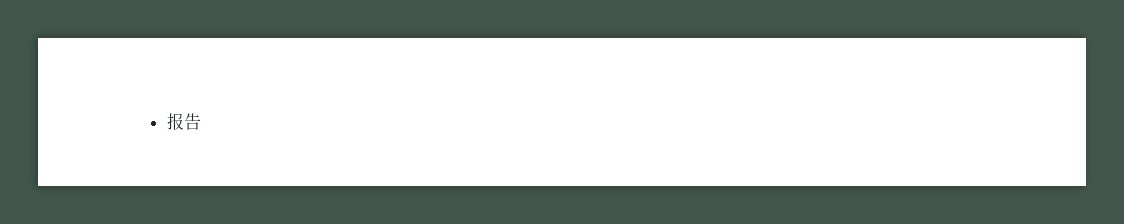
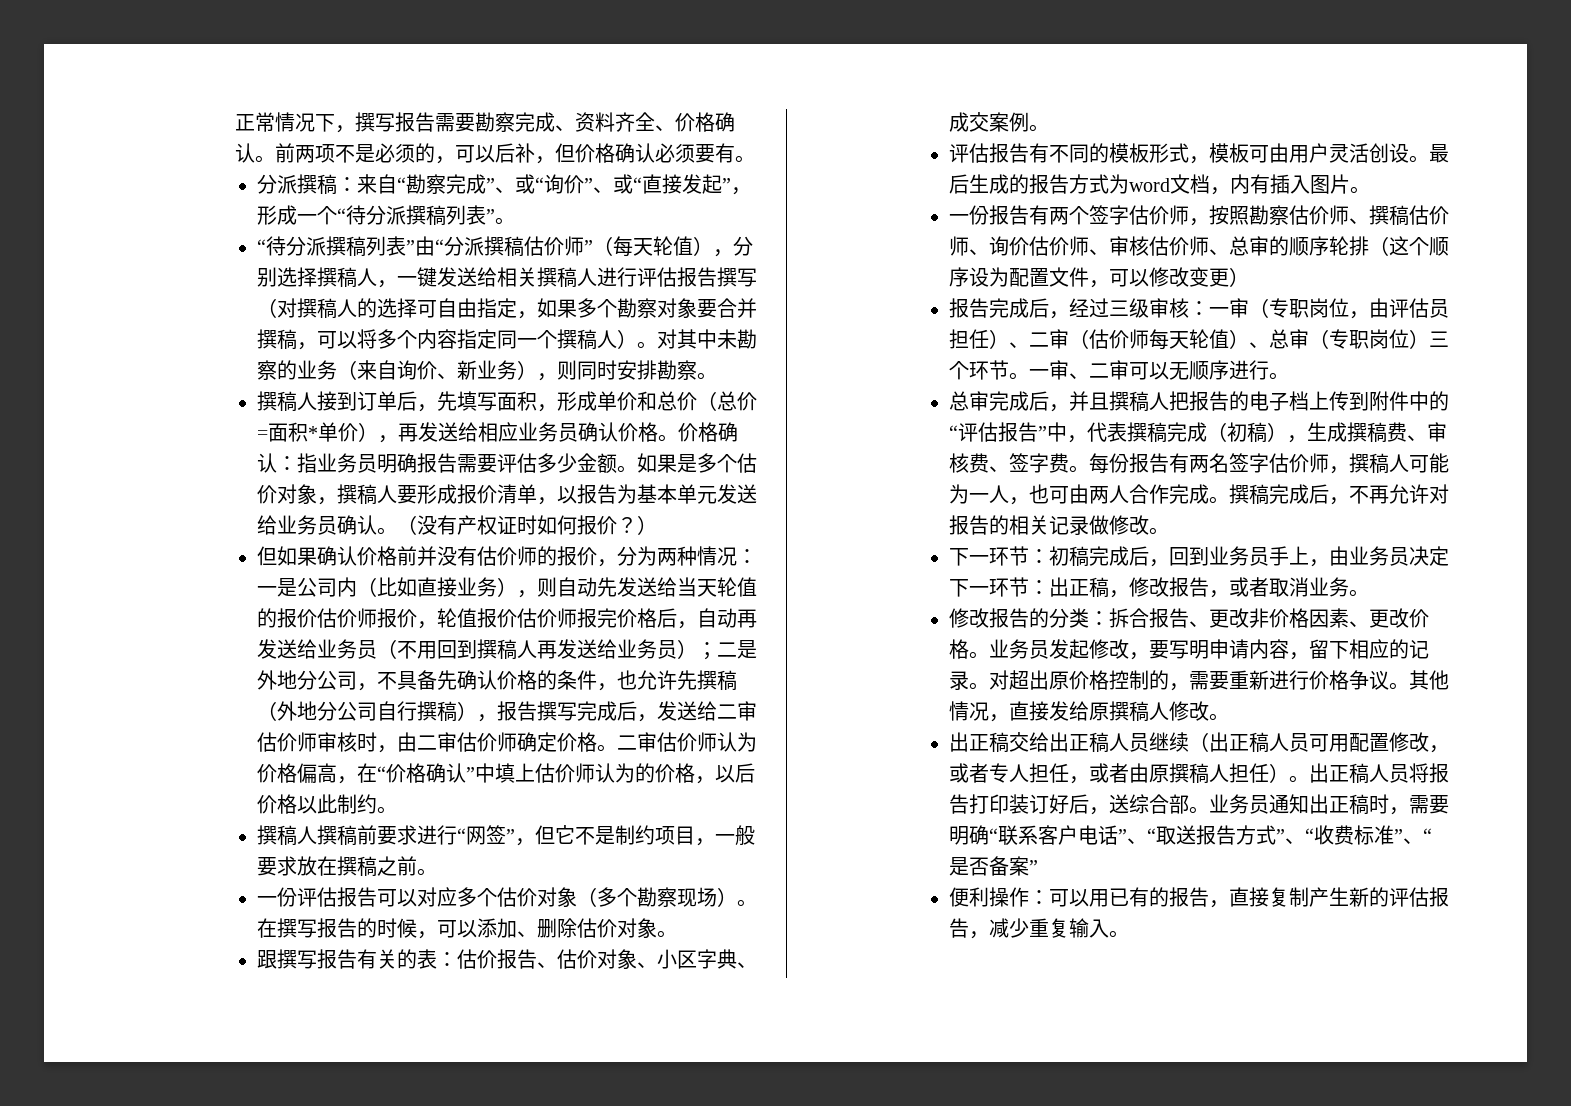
[166,113,201,130] 报告 -> [235,112,736,133] [235,143,756,164] [257,174,752,195] [257,205,516,226] [257,236,754,257] [257,267,758,288] [257,298,758,319] [257,329,758,350] [257,360,718,381] [257,391,758,412] [257,422,739,443] [257,453,758,473] [257,484,758,505] [257,515,658,535] [257,546,758,567] [257,577,758,598] [257,608,758,629] [257,639,758,660] [257,670,738,691] [257,701,758,722] [257,732,758,753] [257,763,756,784] [257,794,398,814] [257,825,756,846] [257,856,438,877] [257,887,758,908] [257,918,678,939] [257,949,758,969] [949,112,1050,132] [949,143,1450,164] [949,174,1371,195] [949,205,1450,226] [949,236,1450,256] [949,267,1250,288] [949,298,1450,319] [949,329,1450,350] [949,360,1290,380] [949,391,1450,412] [949,422,1448,443] [949,453,1450,474] [949,484,1450,505] [949,515,1170,535] [949,546,1450,567] [949,577,1370,598] [949,608,1430,628] [949,639,1430,660] [949,670,1450,691] [949,701,1230,722] [949,732,1450,753] [949,763,1450,784] [949,794,1450,815] [949,825,1433,846] [949,856,1039,876] [949,887,1450,908] [949,918,1130,939] 正常情况下，撰写报告需要勘察完成、资料齐全、价格确认。前两项不是必须的，可以后补，但价格确认必须要有。 // 分派撰稿：来自“勘察完成”、或“询价”、或“直接发起”，形成一个“待分派撰稿列表”。 // “待分派撰稿列表”由“分派撰稿估价师”（每天轮值），分别选择撰稿人，一键发送给相关撰稿人进行评估报告撰写（对撰稿人的选择可自由指定，如果多个勘察对象要合并撰稿，可以将多个内容指定同一个撰稿人）。对其中未勘察的业务（来自询价、新业务），则同时安排勘察。 // 撰稿人接到订单后，先填写面积，形成单价和总价（总价=面积*单价），再发送给相应业务员确认价格。价格确认：指业务员明确报告需要评估多少金额。如果是多个估价对象，撰稿人要形成报价清单，以报告为基本单元发送给业务员确认。（没有产权证时如何报价？） // 但如果确认价格前并没有估价师的报价，分为两种情况：一是公司内（比如直接业务），则自动先发送给当天轮值的报价估价师报价，轮值报价估价师报完价格后，自动再发送给业务员（不用回到撰稿人再发送给业务员）；二是外地分公司，不具备先确认价格的条件，也允许先撰稿（外地分公司自行撰稿），报告撰写完成后，发送给二审估价师审核时，由二审估价师确定价格。二审估价师认为价格偏高，在“价格确认”中填上估价师认为的价格，以后价格以此制约。 // 撰稿人撰稿前要求进行“网签”，但它不是制约项目，一般要求放在撰稿之前。 // 一份评估报告可以对应多个估价对象（多个勘察现场）。在撰写报告的时候，可以添加、删除估价对象。 // 跟撰写报告有关的表：估价报告、估价对象、小区字典、成交案例。 // 评估报告有不同的模板形式，模板可由用户灵活创设。最后生成的报告方式为word文档，内有插入图片。 // 一份报告有两个签字估价师，按照勘察估价师、撰稿估价师、询价估价师、审核估价师、总审的顺序轮排（这个顺序设为配置文件，可以修改变更） // 报告完成后，经过三级审核：一审（专职岗位，由评估员担任）、二审（估价师每天轮值）、总审（专职岗位）三个环节。一审、二审可以无顺序进行。 // 总审完成后，并且撰稿人把报告的电子档上传到附件中的“评估报告”中，代表撰稿完成（初稿），生成撰稿费、审核费、签字费。每份报告有两名签字估价师，撰稿人可能为一人，也可由两人合作完成。撰稿完成后，不再允许对报告的相关记录做修改。 // 下一环节：初稿完成后，回到业务员手上，由业务员决定下一环节：出正稿，修改报告，或者取消业务。 // 修改报告的分类：拆合报告、更改非价格因素、更改价格。业务员发起修改，要写明申请内容，留下相应的记录。对超出原价格控制的，需要重新进行价格争议。其他情况，直接发给原撰稿人修改。 // 出正稿交给出正稿人员继续（出正稿人员可用配置修改，或者专人担任，或者由原撰稿人担任）。出正稿人员将报告打印装订好后，送综合部。业务员通知出正稿时，需要明确“联系客户电话”、“取送报告方式”、“收费标准”、“是否备案” // 便利操作：可以用已有的报告，直接复制产生新的评估报告，减少重复输入。

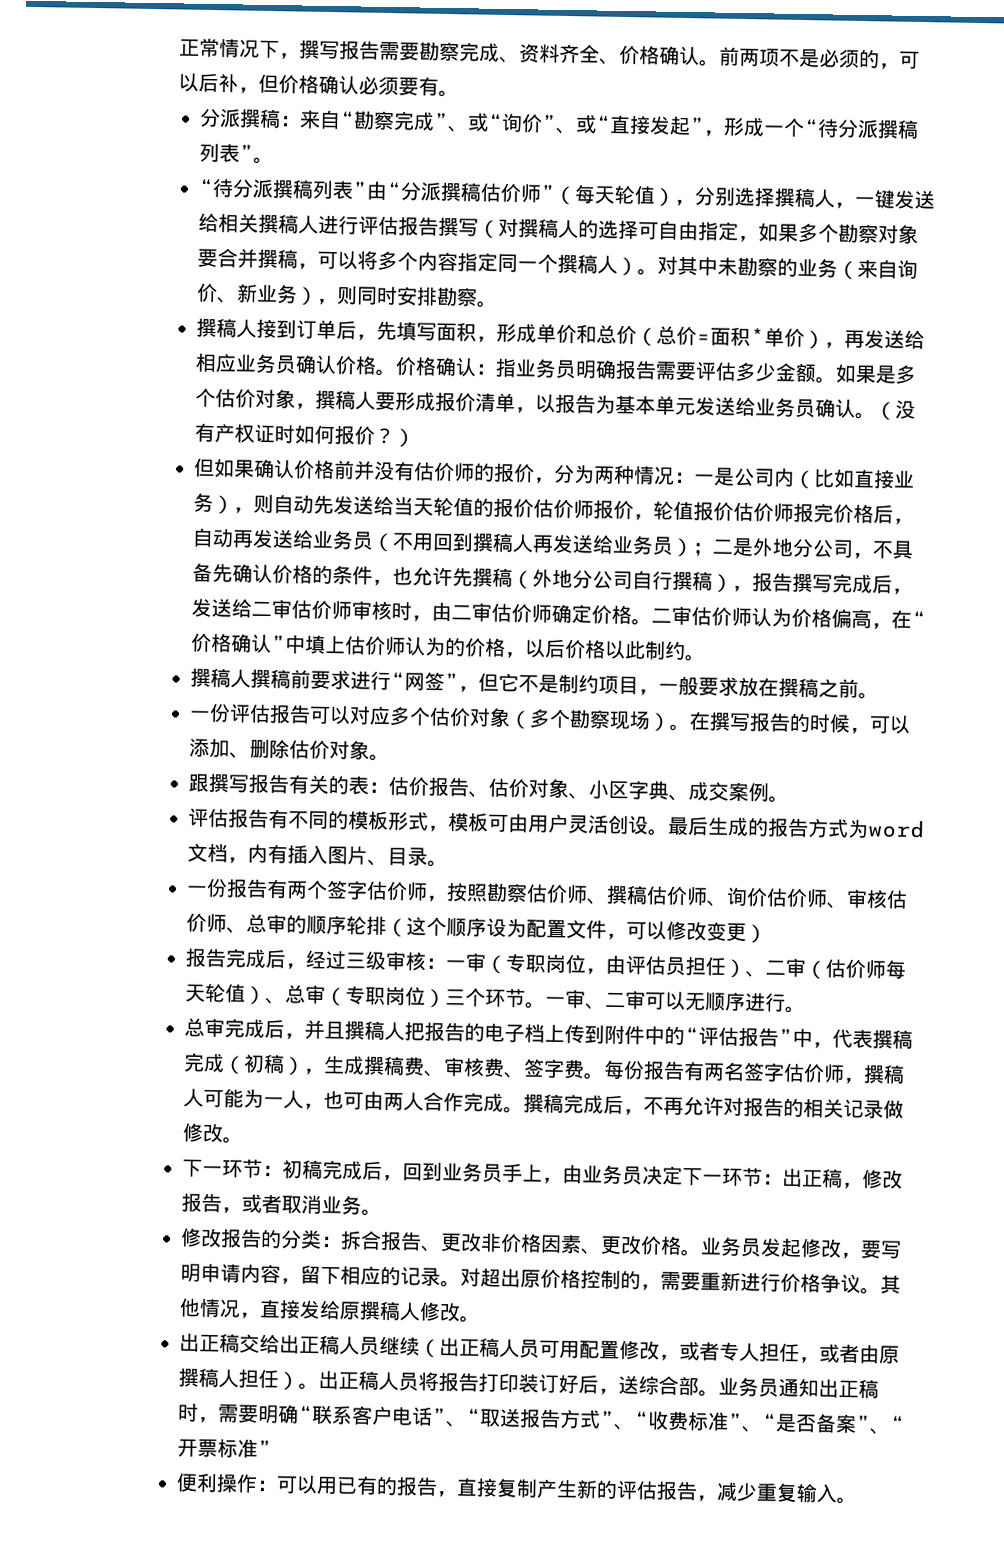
(1351, 184) none -> [366,847,428,867] 、目录
(1039, 867) none -> [868,1415,905,1435] [176,1438,272,1458] 、“开票标准”

